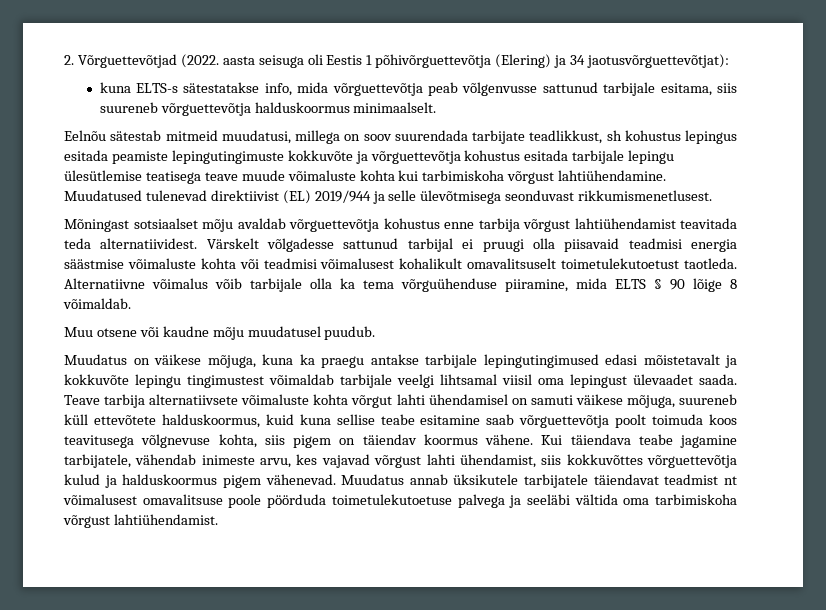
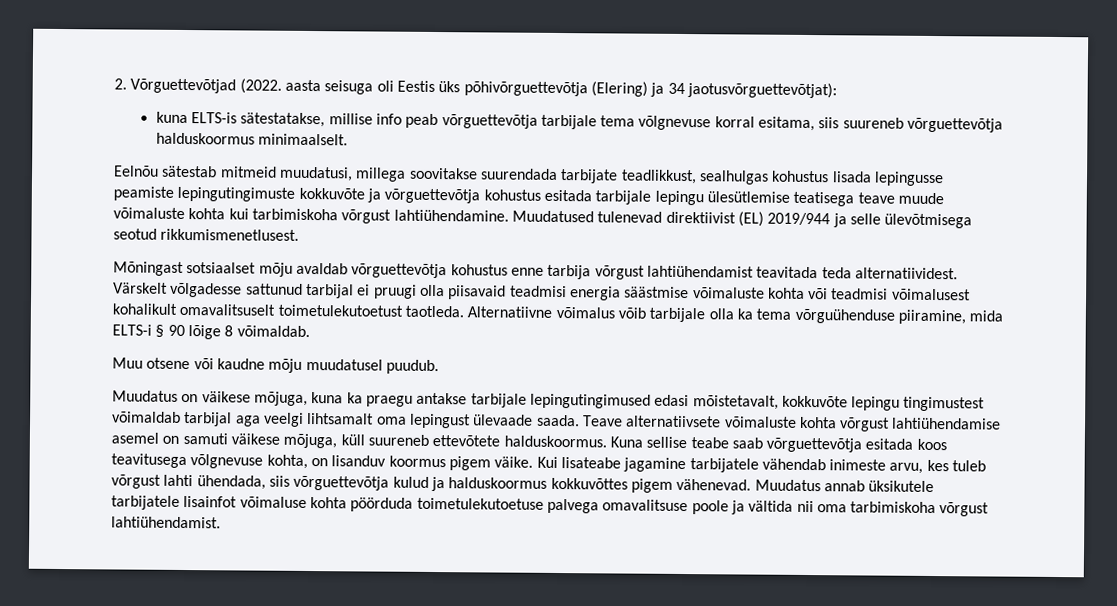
[366,55,373,65] 1 -> [438,81,461,93] üks
[136,82,656,96] ELTS-s sätestatakse info, mida võrguettevõtja peab võlgenvusse sattunud tarbijale -> [190,112,755,131] ELTS-is sätestatakse, millise info peab võrguettevõtja tarbijale tema võlgnevuse korral
[344,134,392,141] on soov -> [408,167,478,180] soovitakse
[606,130,737,144] [64,150,108,161] sh kohustus lepingus esitada -> [698,170,944,187] sealhulgas kohustus lisada lepingusse
[505,190,575,201] seonduvast -> [113,228,157,240] seotud
[615,279,646,289] ELTS -> [112,324,152,336] ELTS-i
[643,354,737,368] mõistetavalt ja -> [692,395,779,410] mõistetavalt,
[340,374,532,388] tarbijale veelgi lihtsamal viisil -> [184,411,375,427] tarbijal aga veelgi lihtsamalt
[633,374,693,385] ülevaadet -> [473,414,534,426] ülevaade
[104,394,146,408] tarbija -> (623, 421) none
[351,394,508,408] võrgut lahti ühendamisel -> [839,417,1002,432] [111,432,159,444] võrgust lahtiühendamise asemel
[679,394,737,405] [64,414,331,428] suureneb küll ettevõtete halduskoormus, kuid kuna -> [340,434,643,448] küll suureneb ettevõtete halduskoormus. Kuna
[420,415,481,425] esitamine -> (729, 443) none
[615,414,704,428] poolt toimuda -> [865,438,914,450] esitada
[264,434,737,448] [64,454,131,468] siis pigem on täiendav koormus vähene. Kui täiendava teabe jagamine tarbijatele, -> [310,455,759,473] on lisanduv koormus pigem väike. Kui lisateabe jagamine tarbijatele
[321,454,370,468] vajavad -> [952,460,987,472] tuleb
[459,454,643,468] ühendamist, siis kokkuvõttes -> [196,475,290,490] ühendada, siis
(218, 479) none -> [550,477,628,490] kokkuvõttes
[593,474,737,485] [63,494,618,508] täiendavat teadmist nt võimalusest omavalitsuse poole pöörduda toimetulekutoetuse palvega ja seeläbi vältida -> [183,495,814,515] lisainfot võimaluse kohta pöörduda toimetulekutoetuse palvega omavalitsuse poole ja vältida nii

